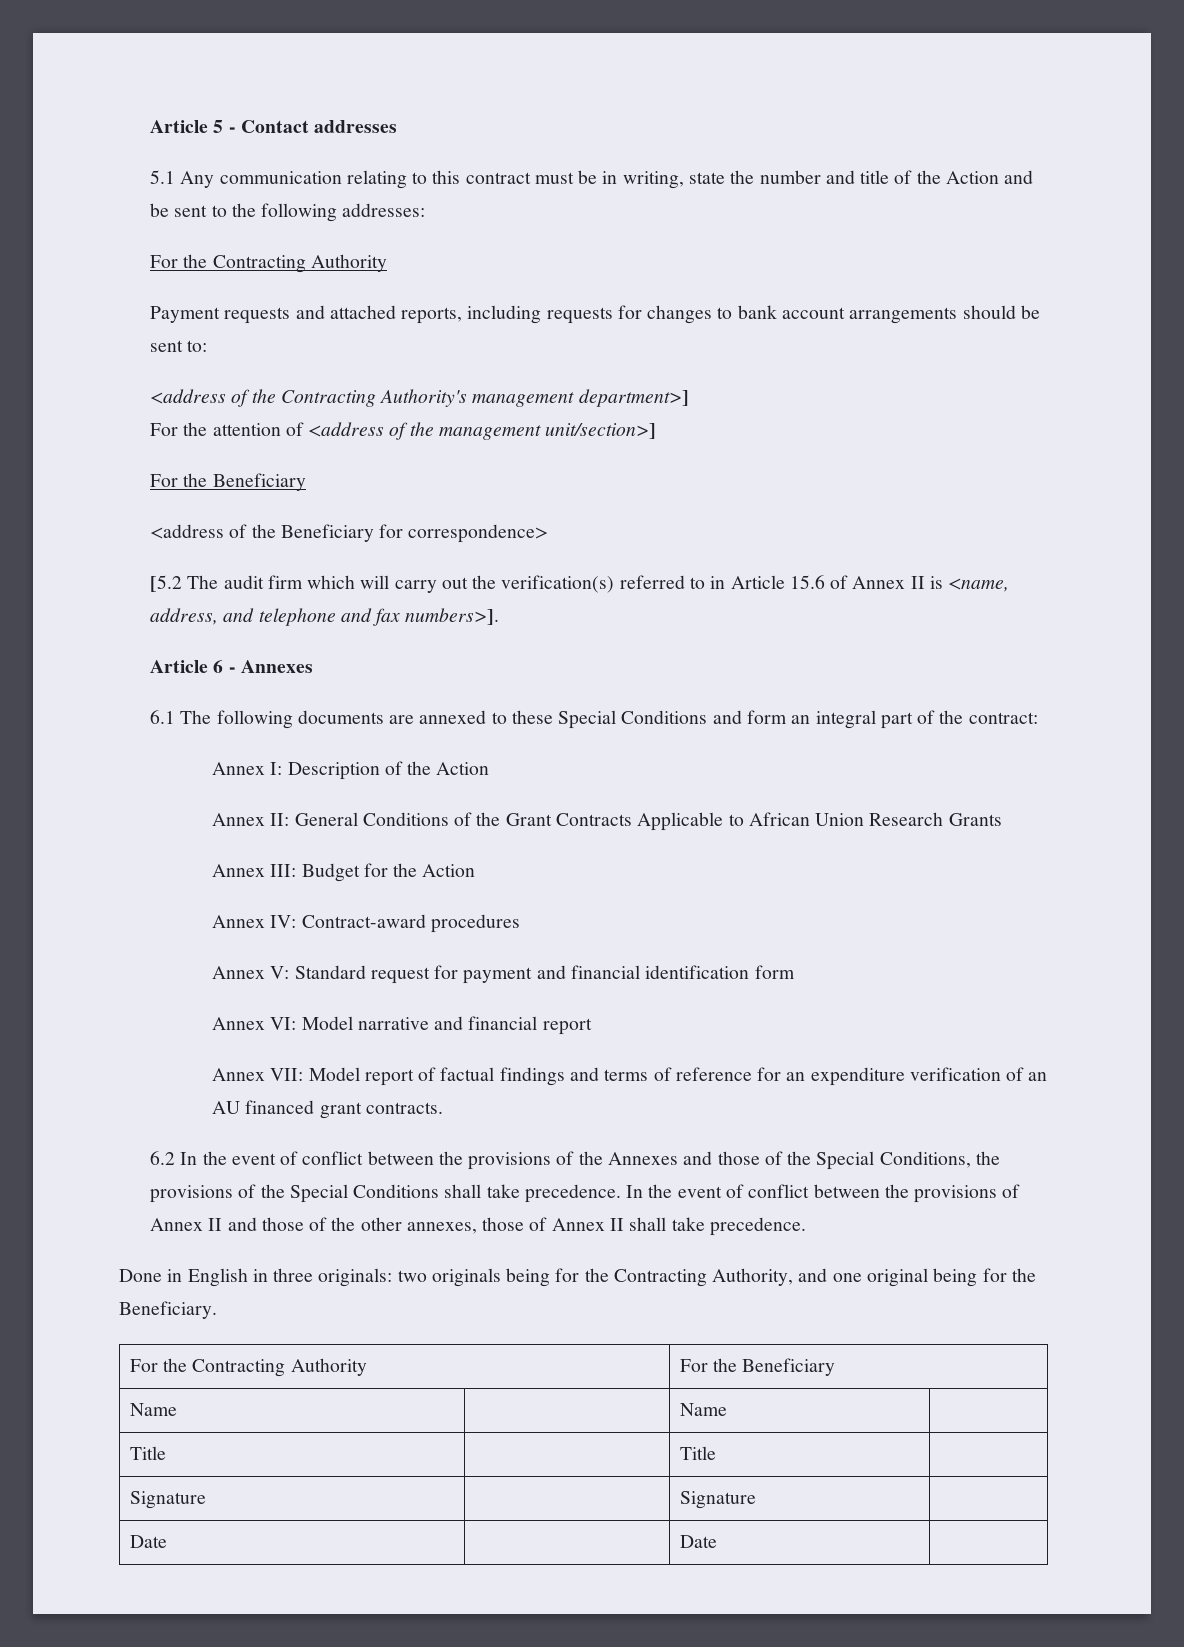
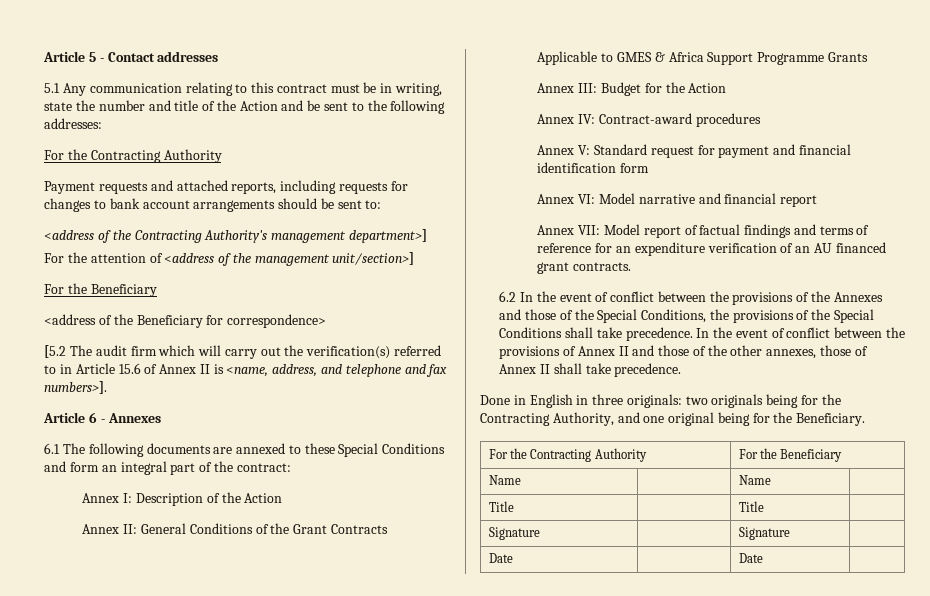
[748,812,944,826] African Union Research -> [617,52,825,65] GMES & Africa Support Programme

